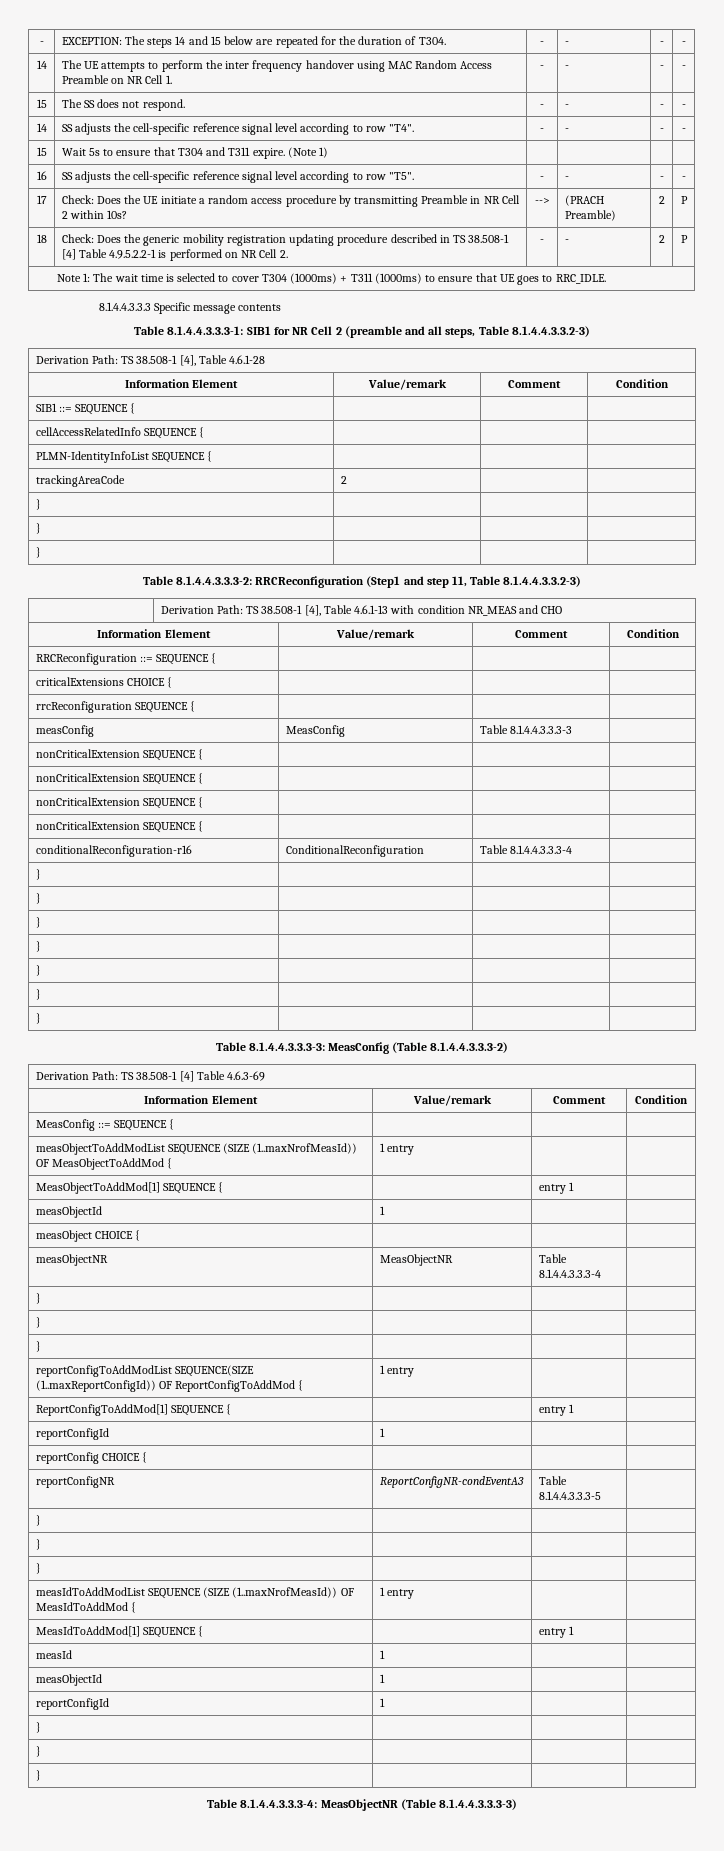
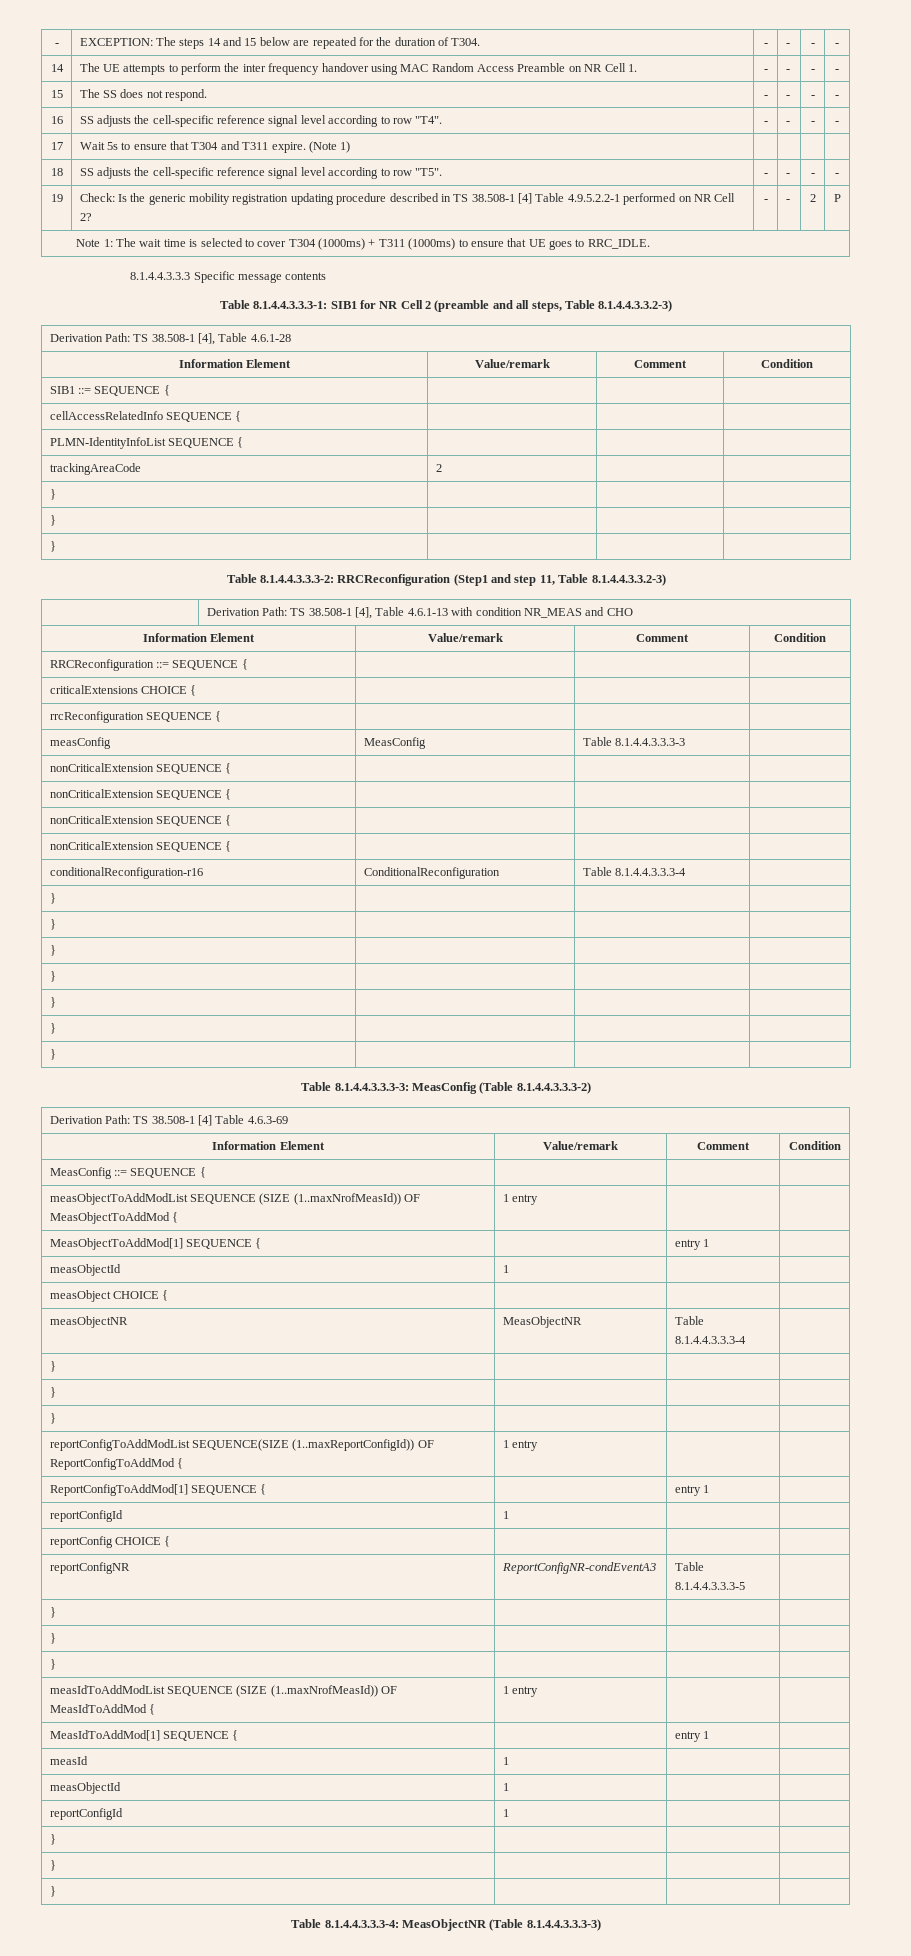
[36,123,47,132] 14 -> [50,116,63,124] 16
[36,147,47,156] 15 -> [50,142,63,150] 17
[36,171,47,180] 16 -> [50,168,63,176] 18
[36,195,47,204] [61,195,520,207] [61,210,128,219] [534,198,550,204] [564,195,604,206] [564,210,616,221] [658,196,665,204] [680,196,688,204] [36,234,47,243] [61,234,121,243] 17 | Check: Does the UE initiate a random access procedure by transmitting Preamble in NR Cell 2 within 10s? | --> | (PRACH Preamble) | 2 | P // 18 | Check: Does -> [50,194,63,202] [79,193,127,202] 19 | Check: Is
[158,250,167,258] is -> (620, 198) none
[279,250,288,258] 2. -> [79,213,92,221] 2?

